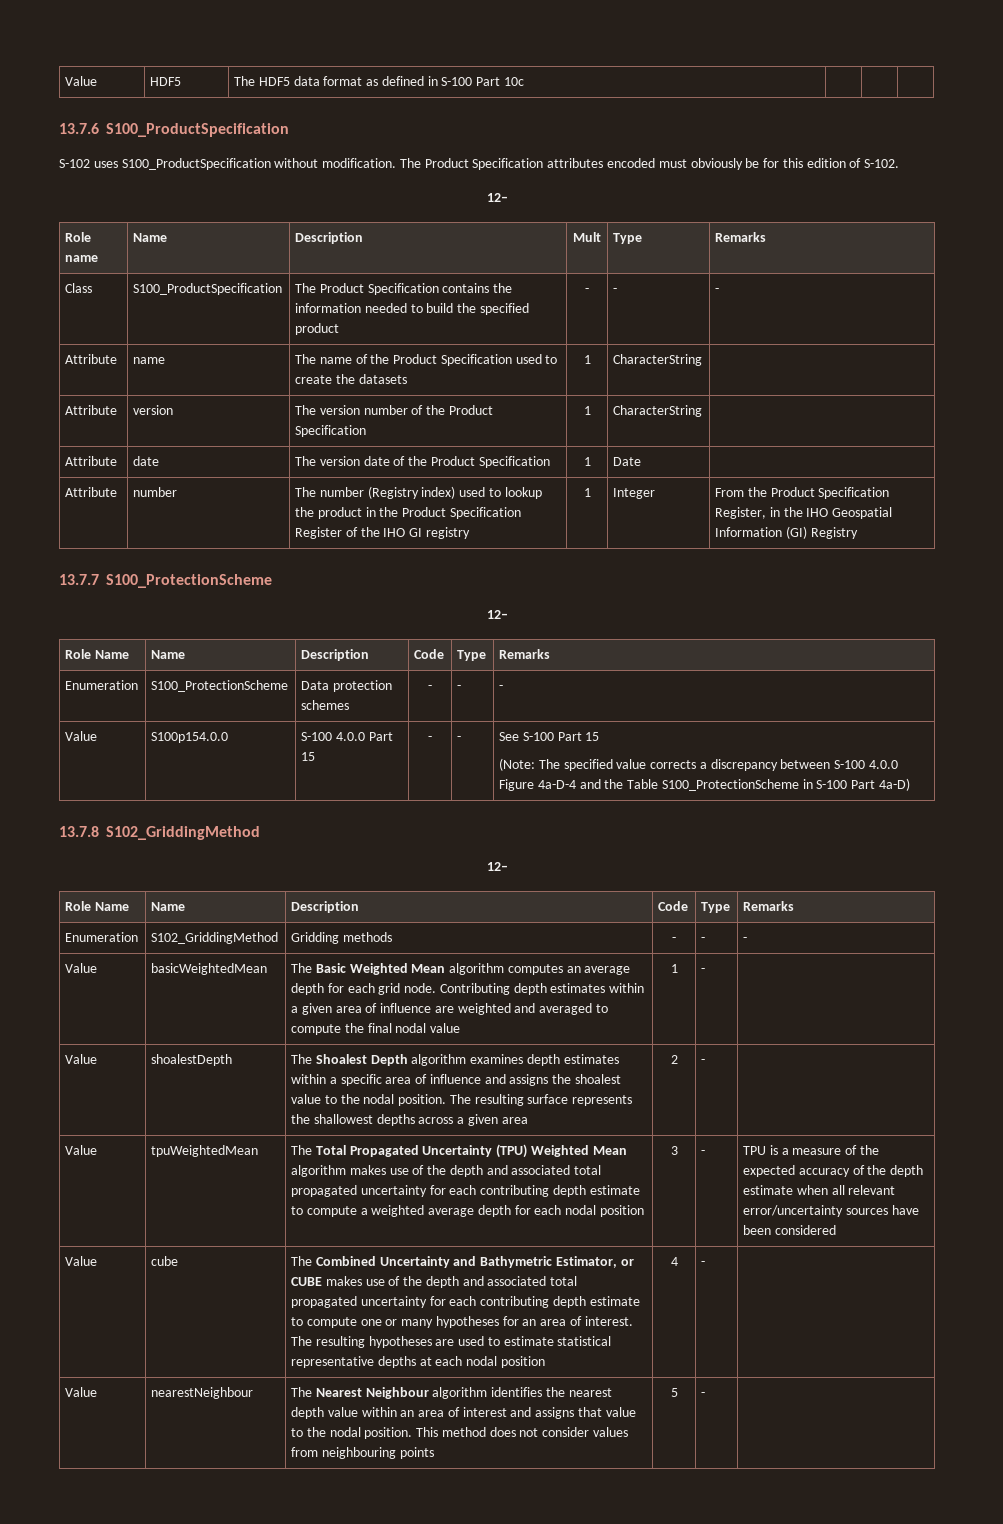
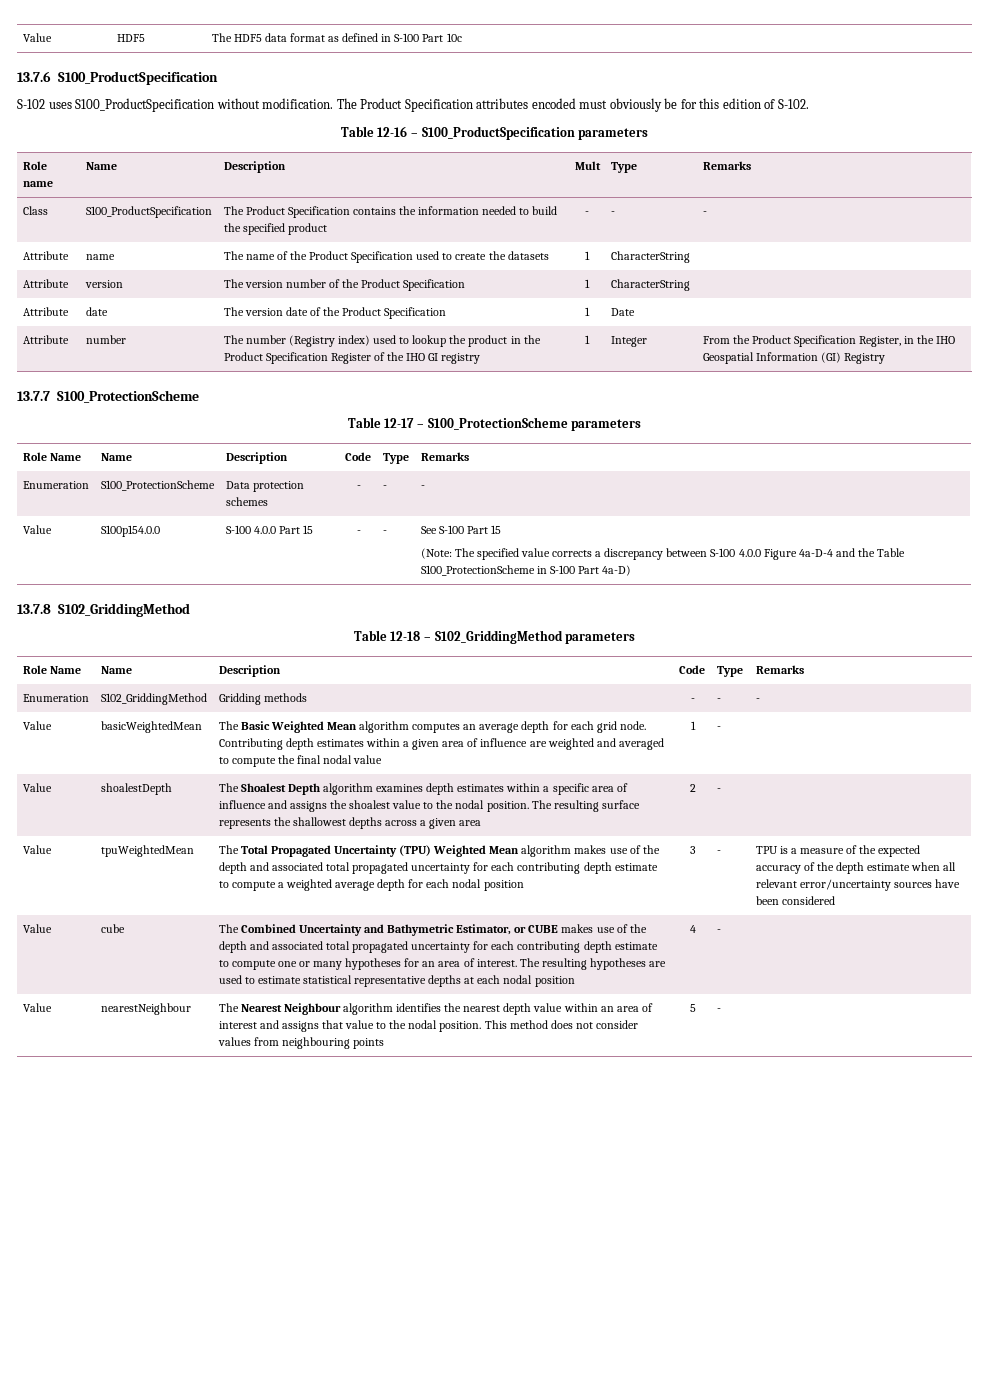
[486,193,508,202] 12– -> [340,126,649,140] Table 12-16 – S100_ProductSpecification parameters
[486,610,508,619] 12– -> [347,417,642,431] Table 12-17 – S100_ProtectionScheme parameters
[486,862,508,871] 12– -> [353,630,636,644] Table 12-18 – S102_GriddingMethod parameters

